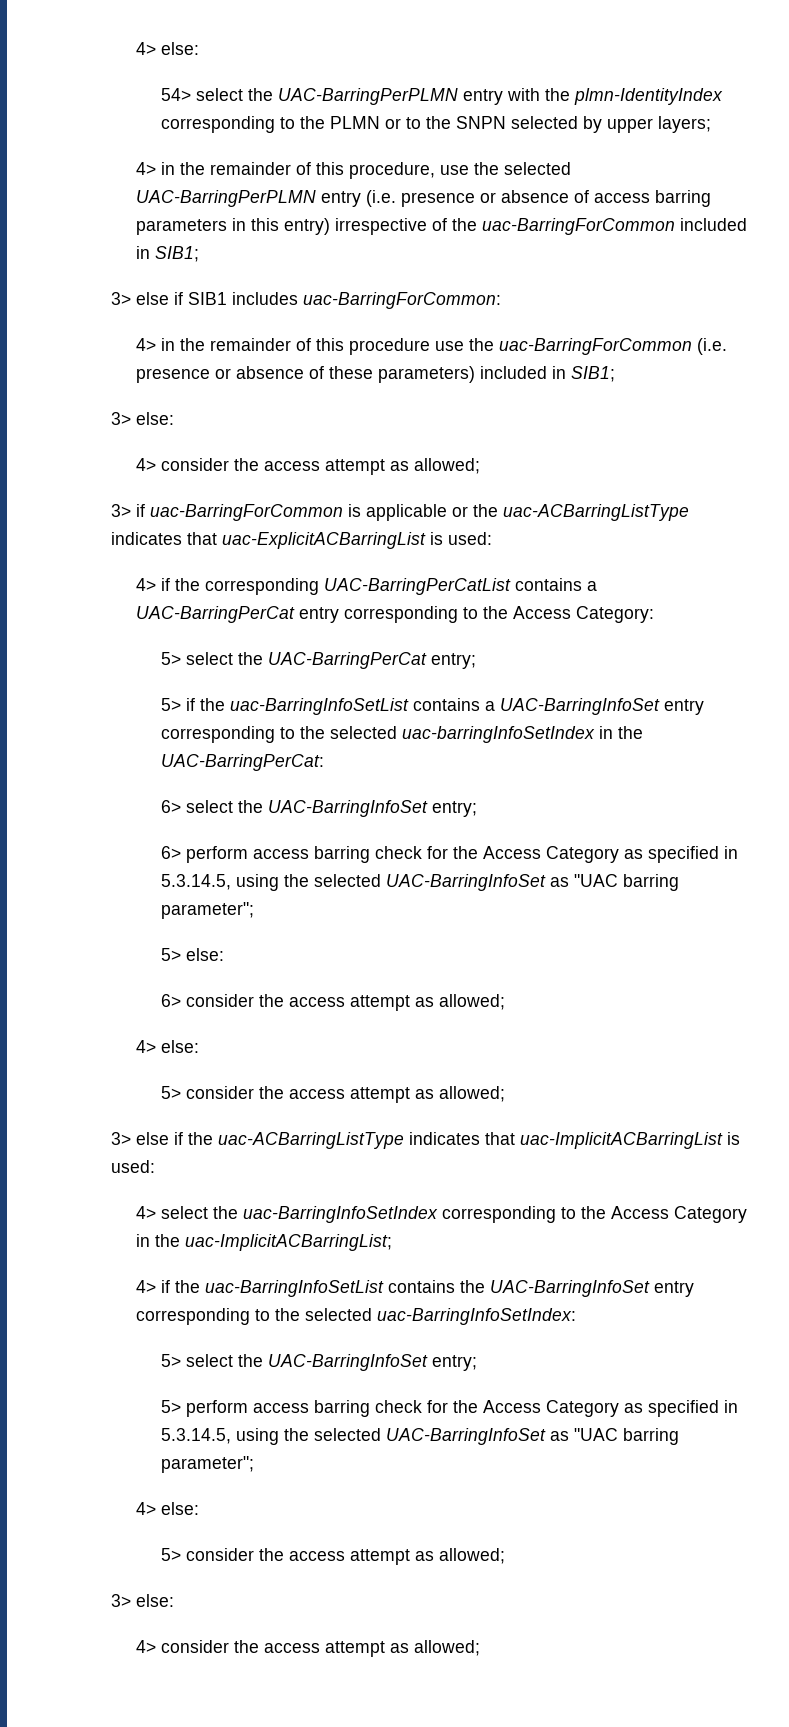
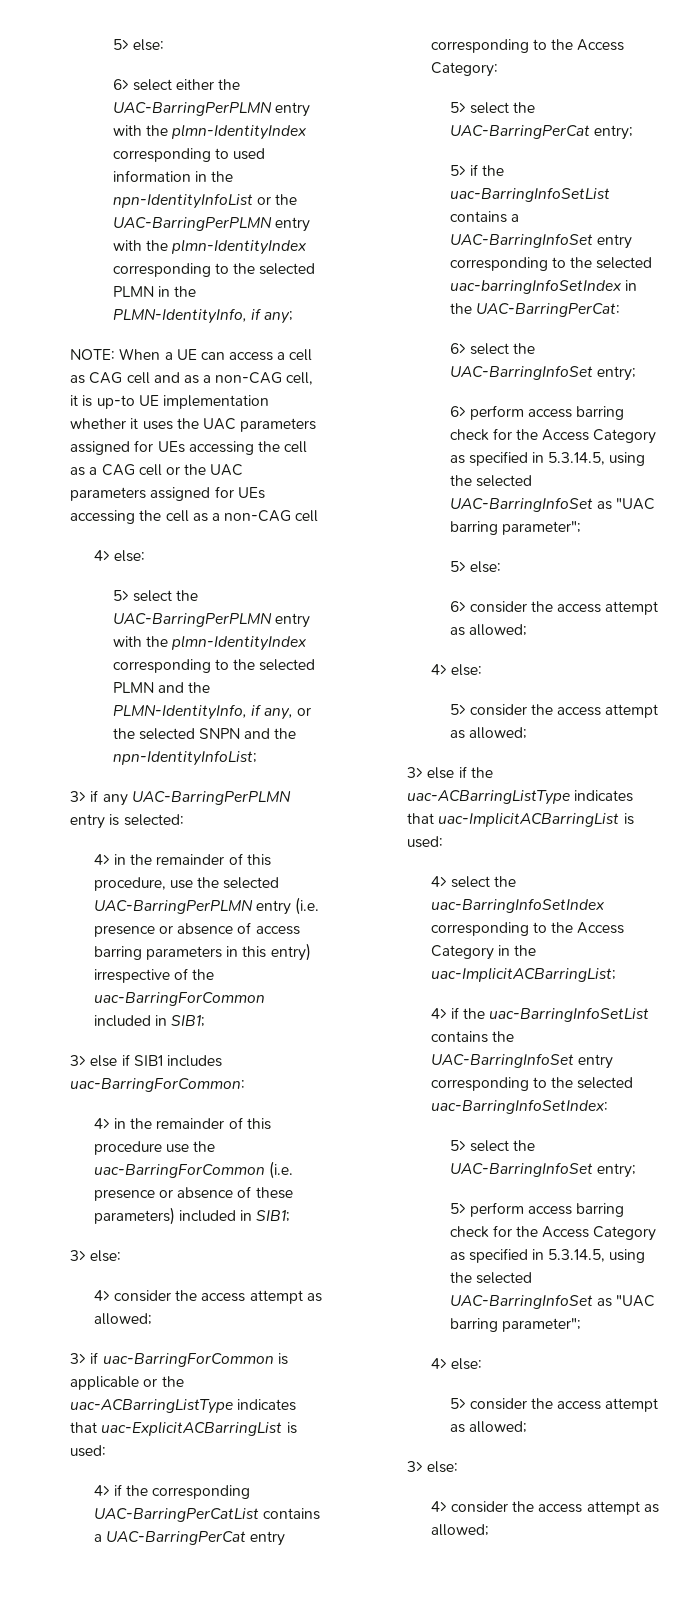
[136,42,200,55] [161,88,192,101] 4> else: // 54> -> [112,39,164,51] [112,79,241,91] [112,101,310,117] [112,124,307,140] [112,148,266,162] [112,170,234,182] [112,193,298,209] [112,216,310,232] [112,239,307,255] [112,263,316,277] [112,286,197,297] [112,308,294,324] [70,348,313,361] [70,372,314,385] [70,395,269,409] [70,418,317,432] [70,440,308,455] [70,464,244,476] [70,486,265,501] [70,510,319,524] [93,550,145,562] [112,590,129,601] 5> else: // 6> select either the UAC-BarringPerPLMN entry with the plmn-IdentityIndex corresponding to used information in the npn-IdentityInfoList or the UAC-BarringPerPLMN entry with the plmn-IdentityIndex corresponding to the selected PLMN in the PLMN-IdentityInfo, if any; // NOTE: When a UE can access a cell as CAG cell and as a non-CAG cell, it is up-to UE implementation whether it uses the UAC parameters assigned for UEs accessing the cell as a CAG cell or the UAC parameters assigned for UEs accessing the cell as a non-CAG cell // 4> else: // 5>
[330,116,712,133] PLMN or to the SNPN selected by upper layers; -> [259,659,316,671] [112,682,211,693] [112,704,312,720] [112,728,297,740] [112,750,257,766] [70,790,291,806] [70,814,184,829] selected PLMN and the PLMN-IdentityInfo, if any, or the selected SNPN and the npn-IdentityInfoList; // 3> if any UAC-BarringPerPLMN entry is selected:

